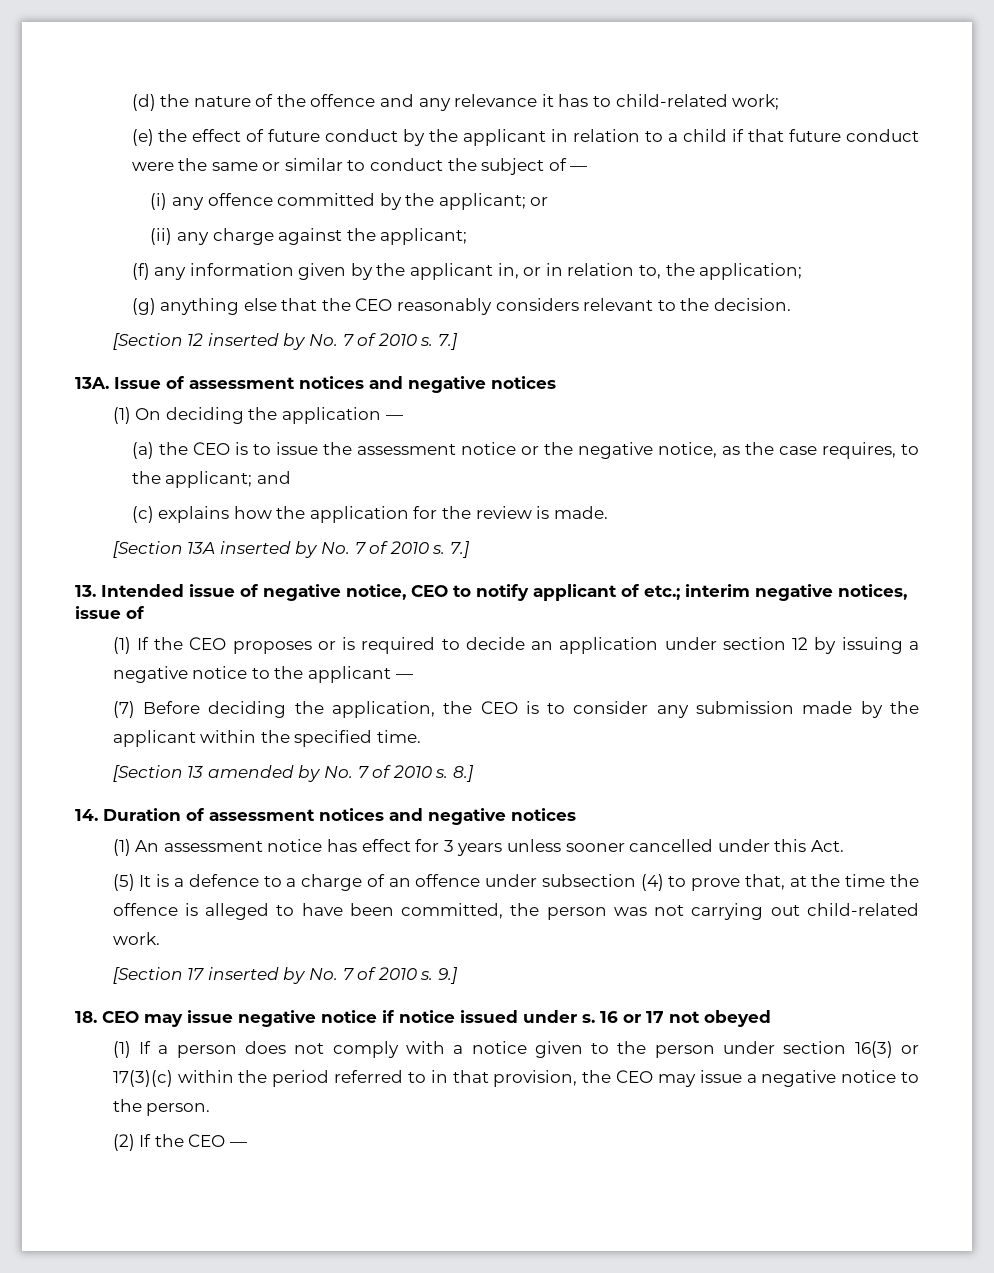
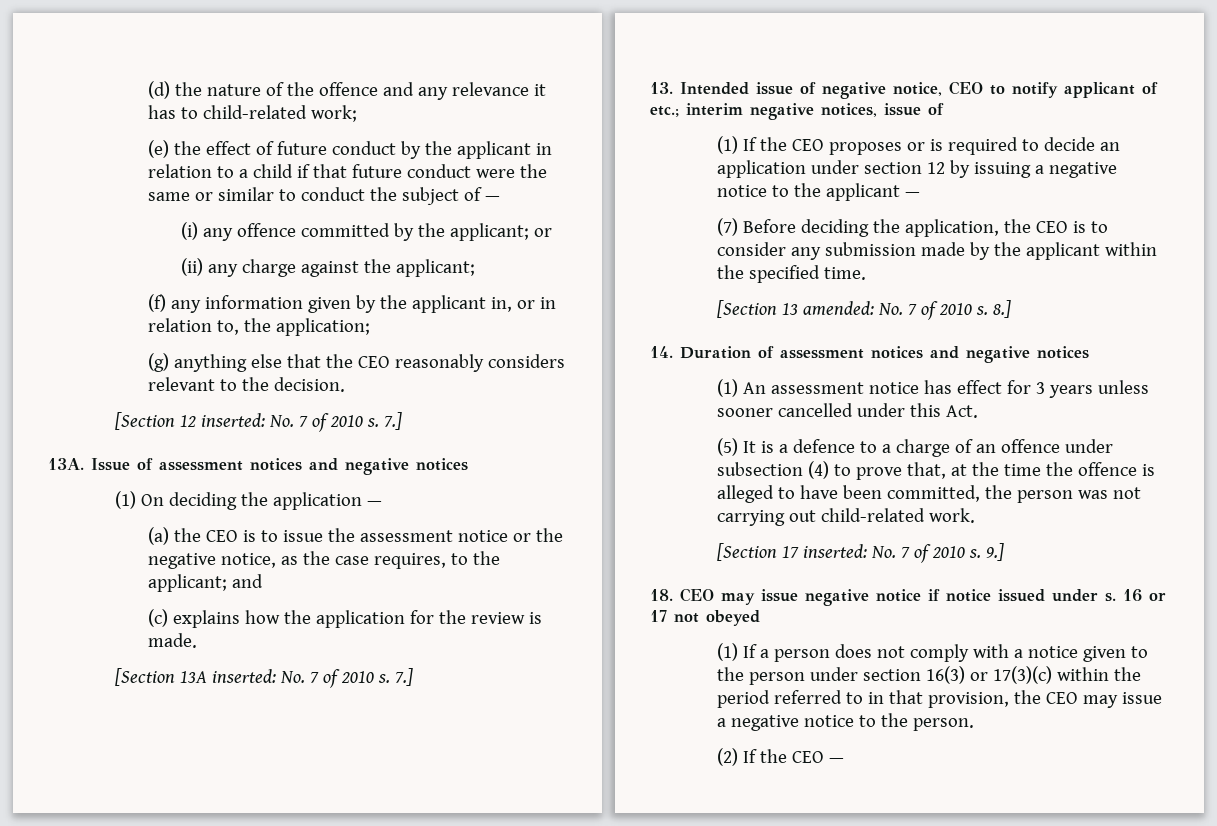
[207,333,307,350] inserted by -> [200,413,265,427] inserted:
[219,541,319,558] inserted by -> [211,669,276,683] inserted:
[207,765,322,782] amended by -> [802,301,874,315] amended:
[207,967,307,984] inserted by -> [802,544,867,558] inserted:

